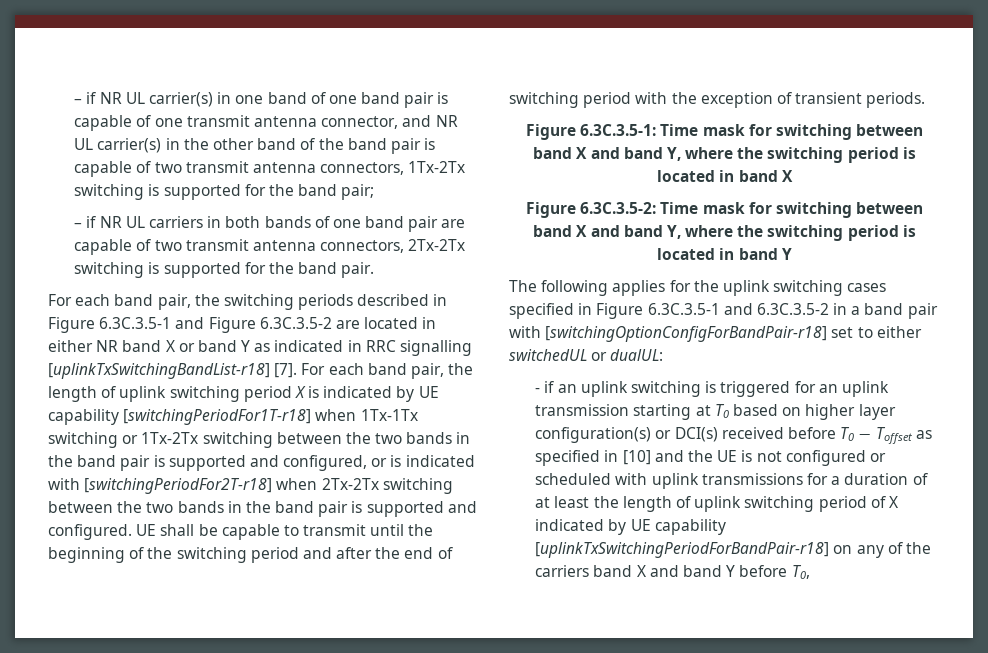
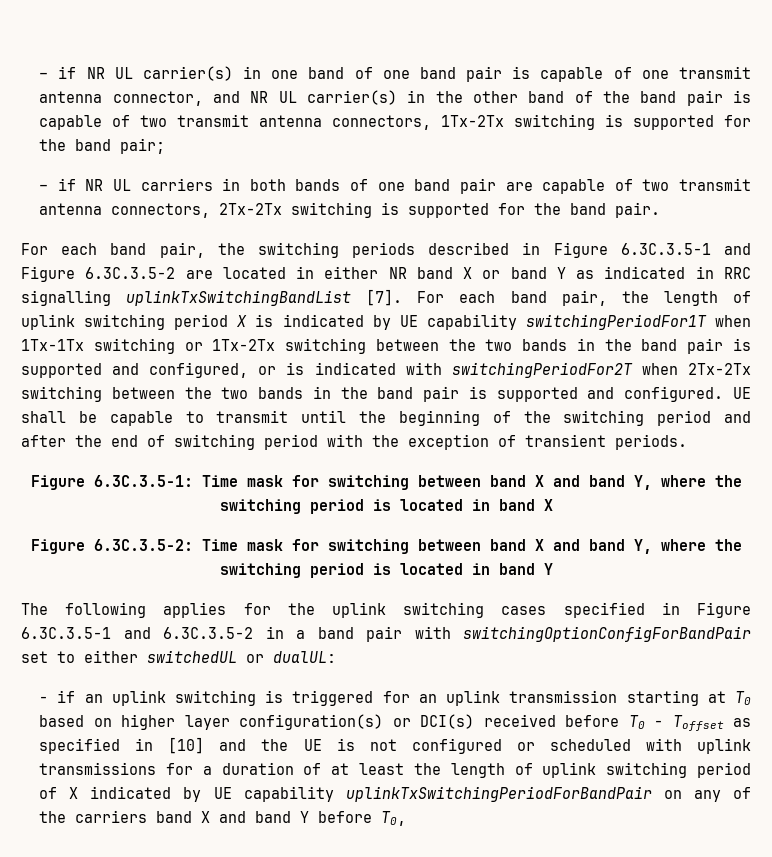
[48,363,270,379] [uplinkTxSwitchingBandList-r18] -> [126,290,352,306] uplinkTxSwitchingBandList
[123,409,312,425] [switchingPeriodFor1T-r18] -> [525,314,707,330] switchingPeriodFor1T
[84,478,273,494] [switchingPeriodFor2T-r18] -> [451,362,633,378] switchingPeriodFor2T
[545,326,828,342] [switchingOptionConfigForBandPair-r18] -> [463,626,751,642] switchingOptionConfigForBandPair
[535,542,830,558] [uplinkTxSwitchingPeriodForBandPair-r18] -> [345,786,652,802] uplinkTxSwitchingPeriodForBandPair

